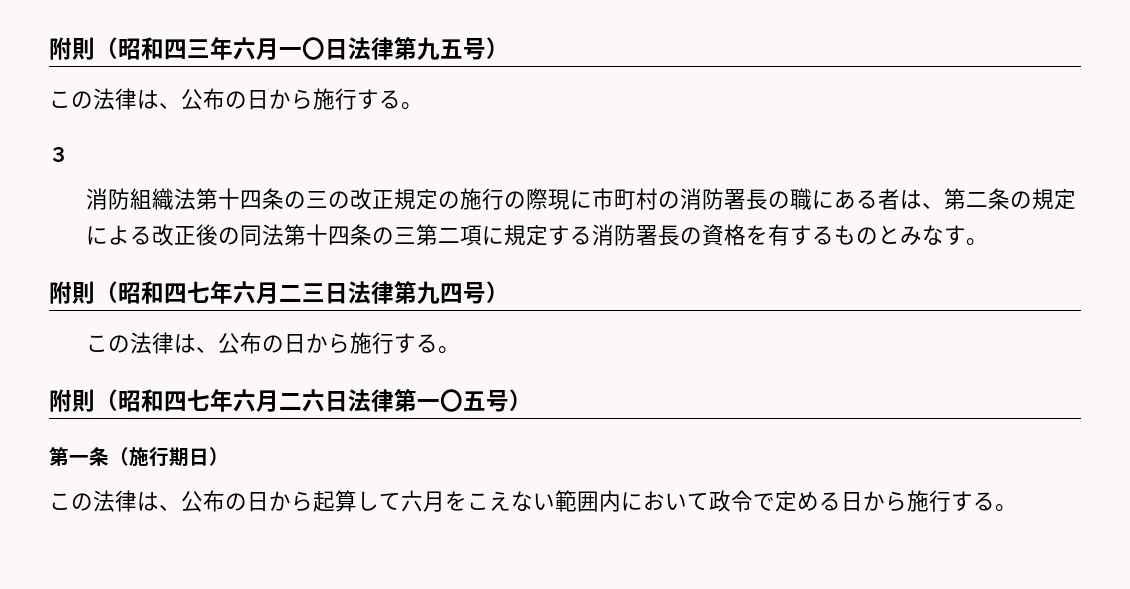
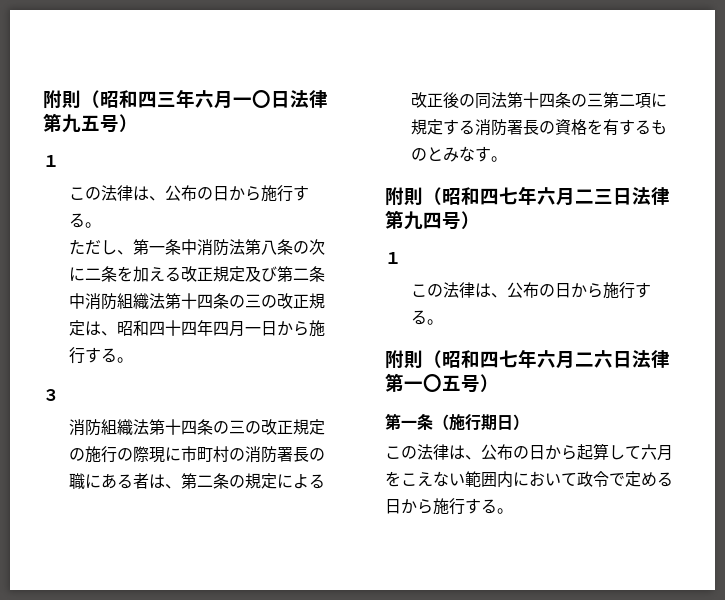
[49,88,423,110] // この法律は、公布の日から施行する。 -> [43,155,59,167] [68,185,309,202] [68,213,101,228] [68,239,325,256] [68,266,325,282] [68,293,325,310] [68,320,325,337] [68,347,133,364] // １ // この法律は、公布の日から施行する。 // ただし、第一条中消防法第八条の次に二条を加える改正規定及び第二条中消防組織法第十四条の三の改正規定は、昭和四十四年四月一日から施行する。
(509, 292) none -> [385,252,401,264] // １

